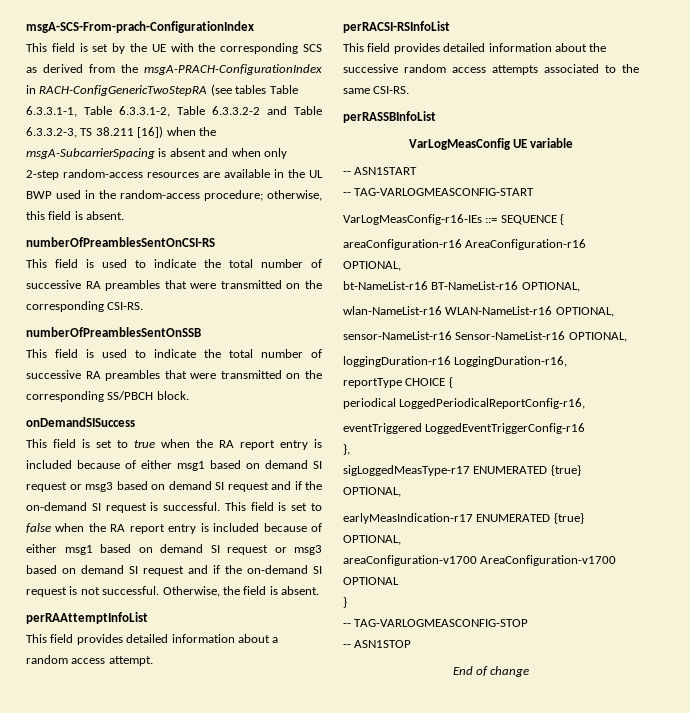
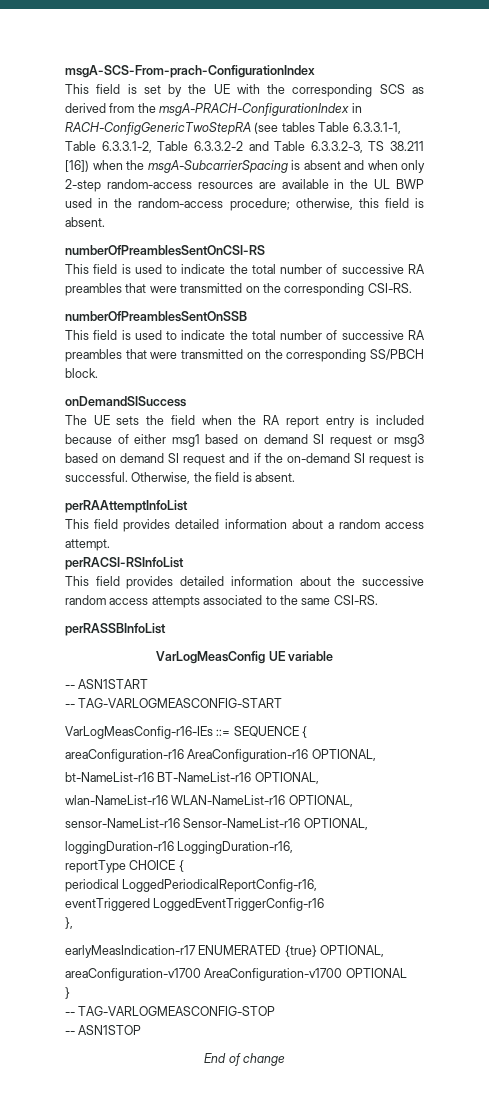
[26,439,155,448] This field is set to true -> [65,415,195,425] The UE sets the field
[224,502,322,511] [26,523,323,534] [26,544,322,555] [26,565,322,576] [26,586,160,597] This field is set to false when the RA report entry is included because of either msg1 based on demand SI request or msg3 based on demand SI request and if the on-demand SI request is not successful. -> (128, 477) none
[343,465,581,476] [343,487,401,497] // sigLoggedMeasType-r17 ENUMERATED {true} OPTIONAL, -> (73, 923) none

